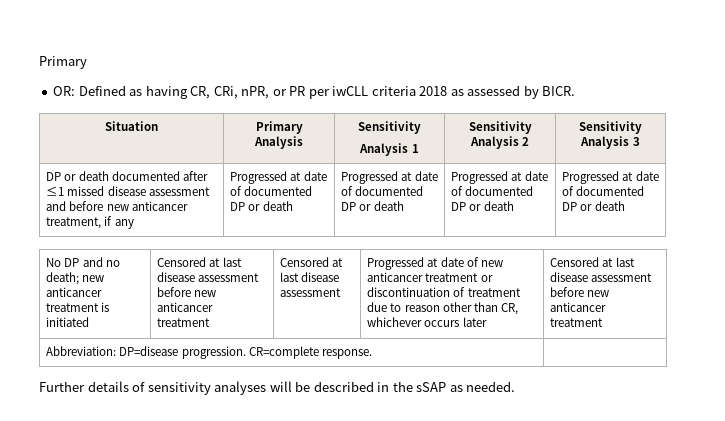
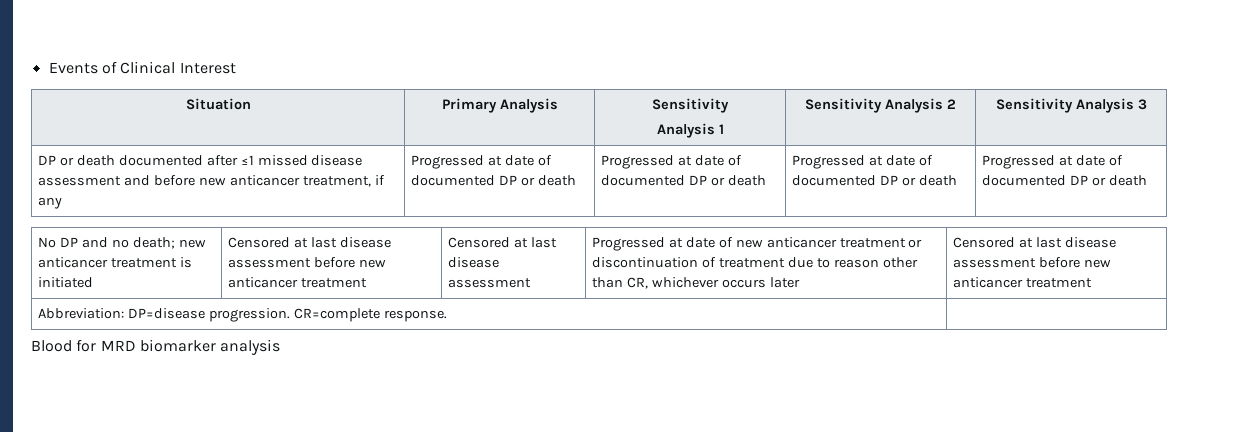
[39,56,87,69] [53,85,576,99] Primary // OR: Defined as having CR, CRi, nPR, or PR per iwCLL criteria 2018 as assessed by BICR. -> [48,61,236,74] Events of Clinical Interest
[39,381,516,395] Further details of sensitivity analyses will be described in the sSAP as needed. -> [31,339,281,355] Blood for MRD biomarker analysis

